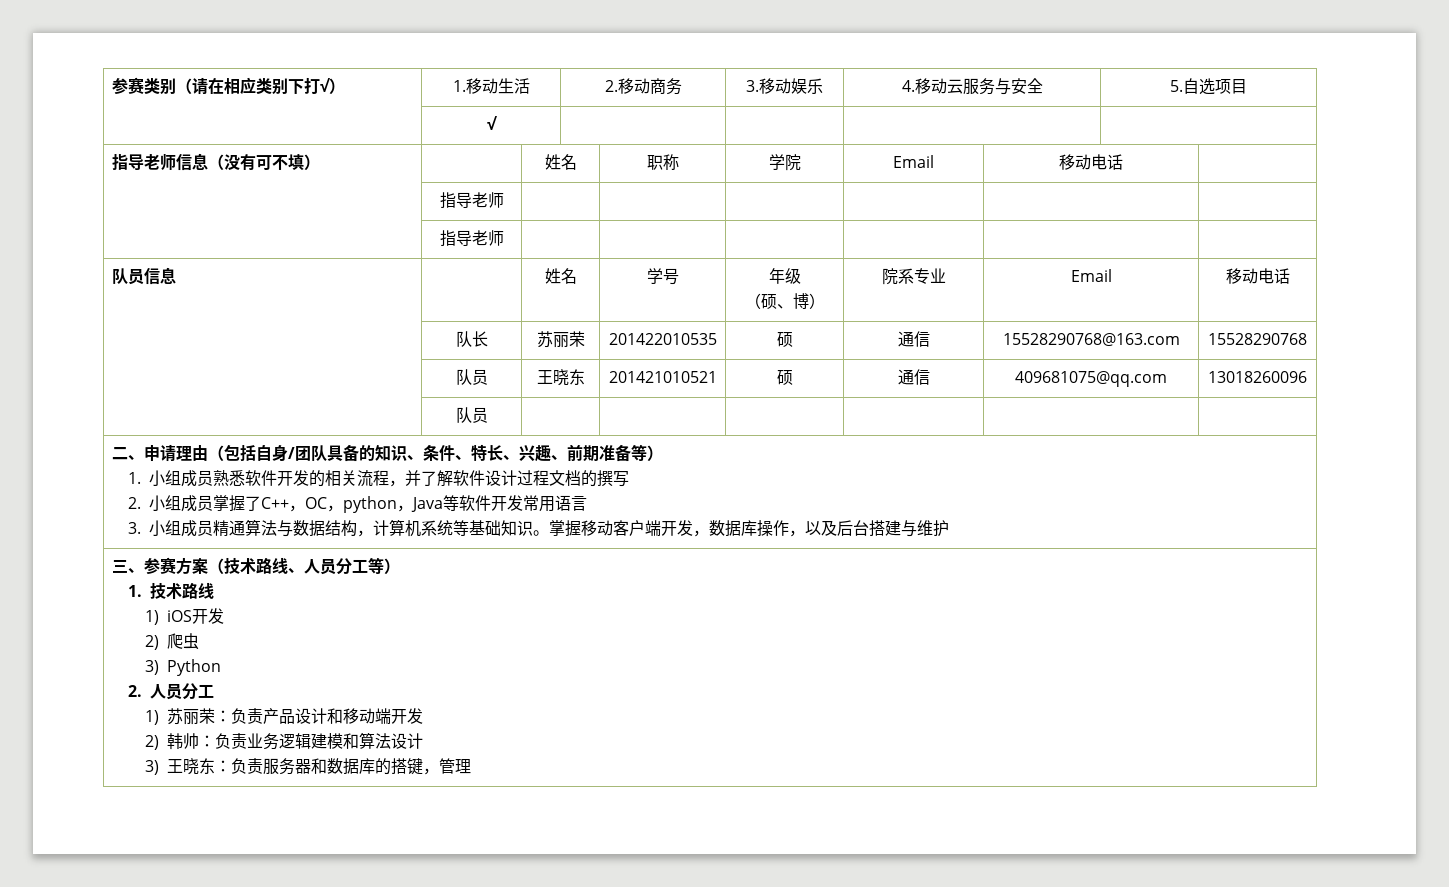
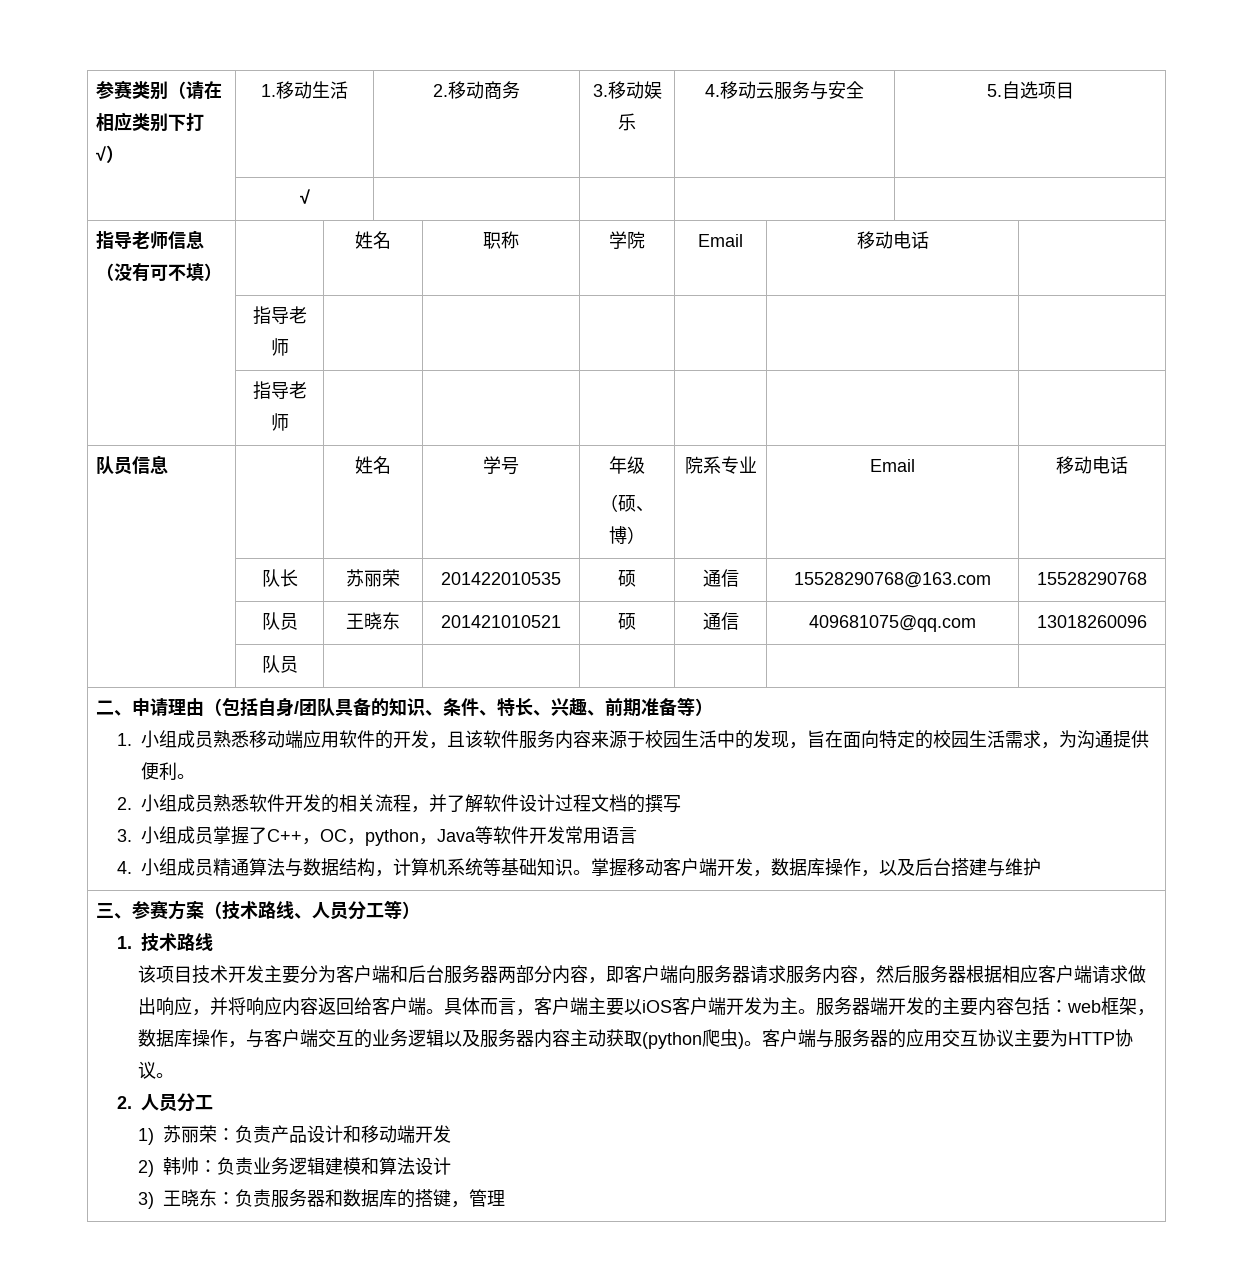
(246, 478) none -> [248,730,1149,749] [140,762,195,780] [116,794,249,812] 移动端应用软件的开发，且该软件服务内容来源于校园生活中的发现，旨在面向特定的校园生活需求，为沟通提供便利。 // 2.小组成员熟悉
[128,497,142,509] 2. -> [116,829,132,842] 3.
[128,522,142,534] 3. -> [116,861,132,874] 4.
[144,608,224,625] [144,633,199,650] [144,659,221,676] 1) iOS开发 // 2)爬虫 // 3) Python -> [138,965,1147,984] [138,997,1156,1016] [138,1029,1134,1049] [138,1061,175,1079] 该项目技术开发主要分为客户端和后台服务器两部分内容，即客户端向服务器请求服务内容，然后服务器根据相应客户端请求做出响应，并将响应内容返回给客户端。具体而言，客户端主要以iOS客户端开发为主。服务器端开发的主要内容包括：web框架，数据库操作，与客户端交互的业务逻辑以及服务器内容主动获取(python爬虫)。客户端与服务器的应用交互协议主要为HTTP协议。

